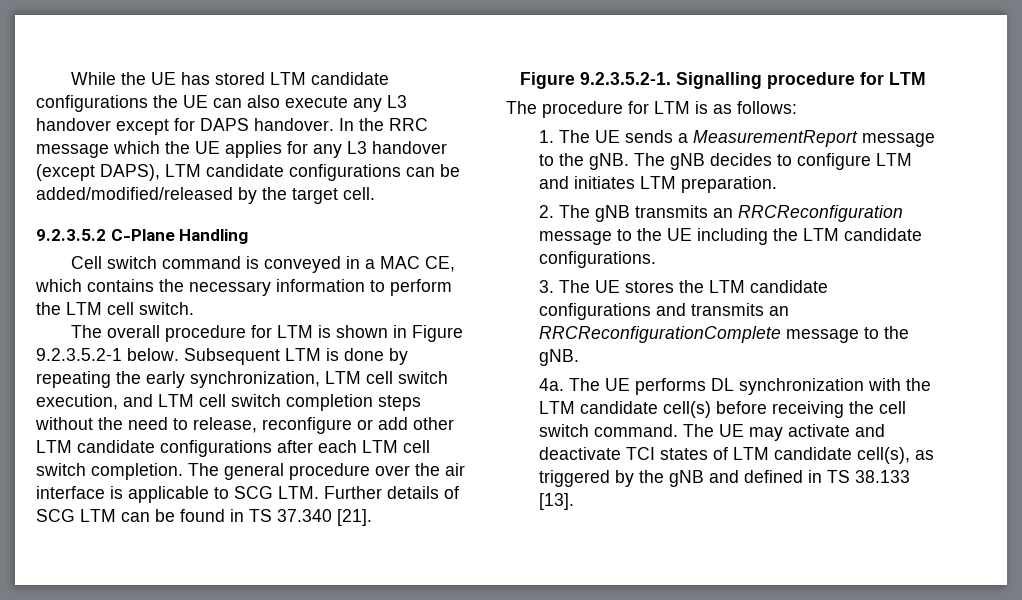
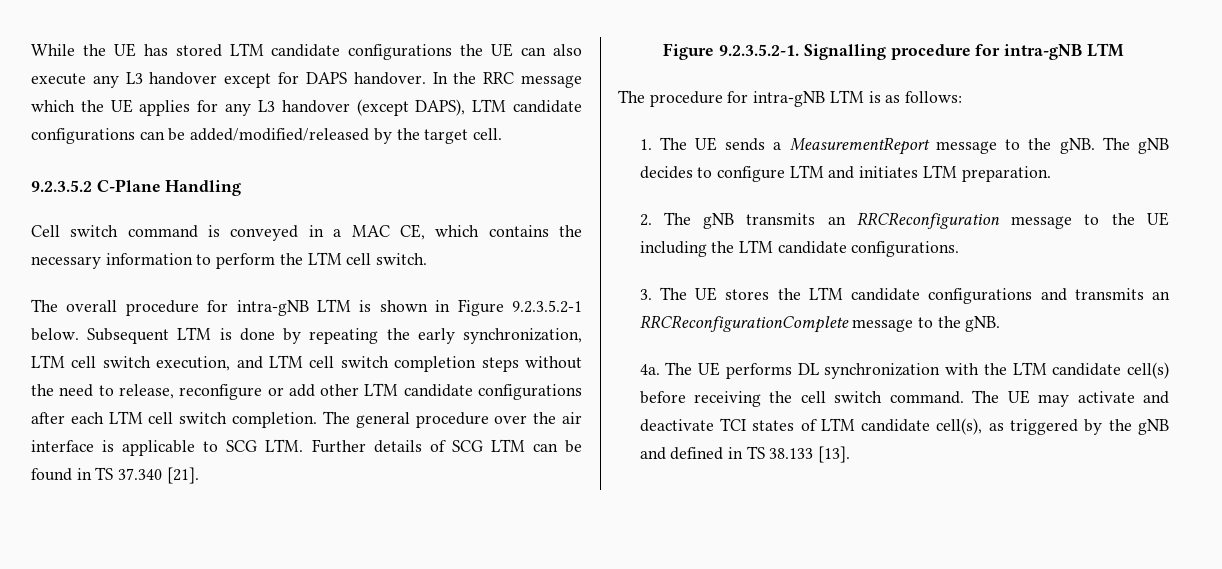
(273, 331) none -> [236,300,309,316] intra-gNB
(884, 78) none -> [1003,44,1082,60] intra-gNB
(649, 107) none -> [753,91,826,107] intra-gNB

